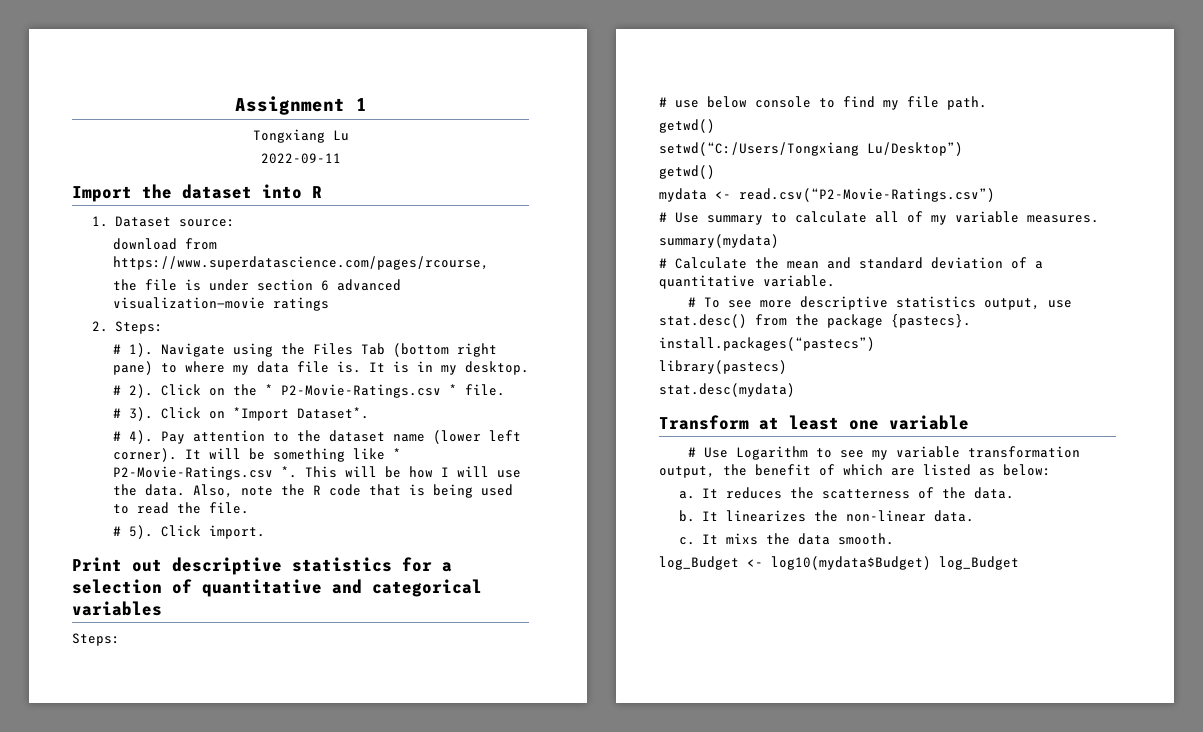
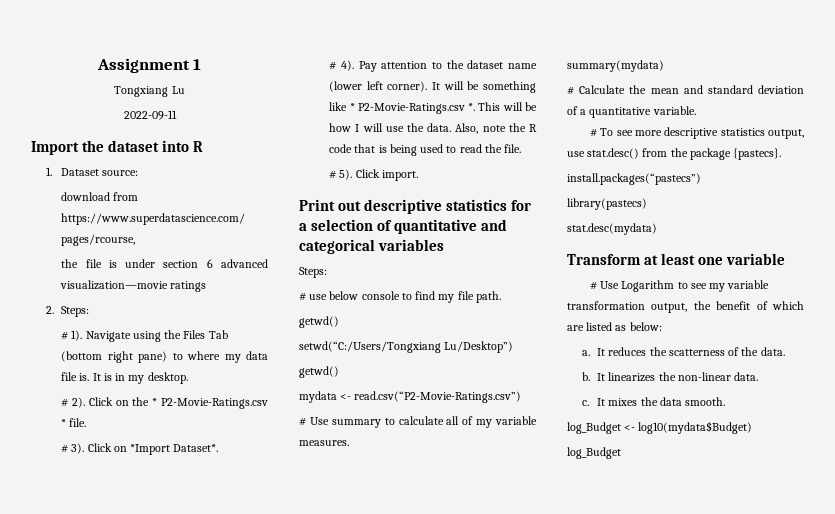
[726,533,759,545] mixs -> [608,398,638,406] mixes
(931, 563) none -> (753, 427) //

